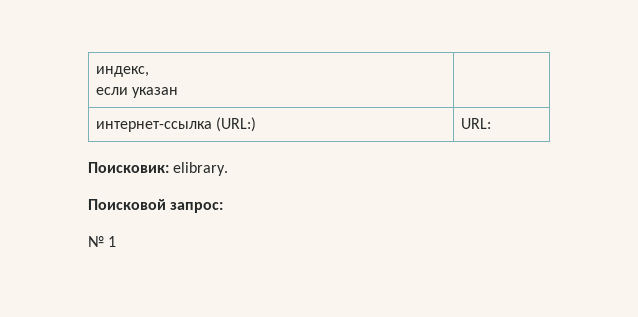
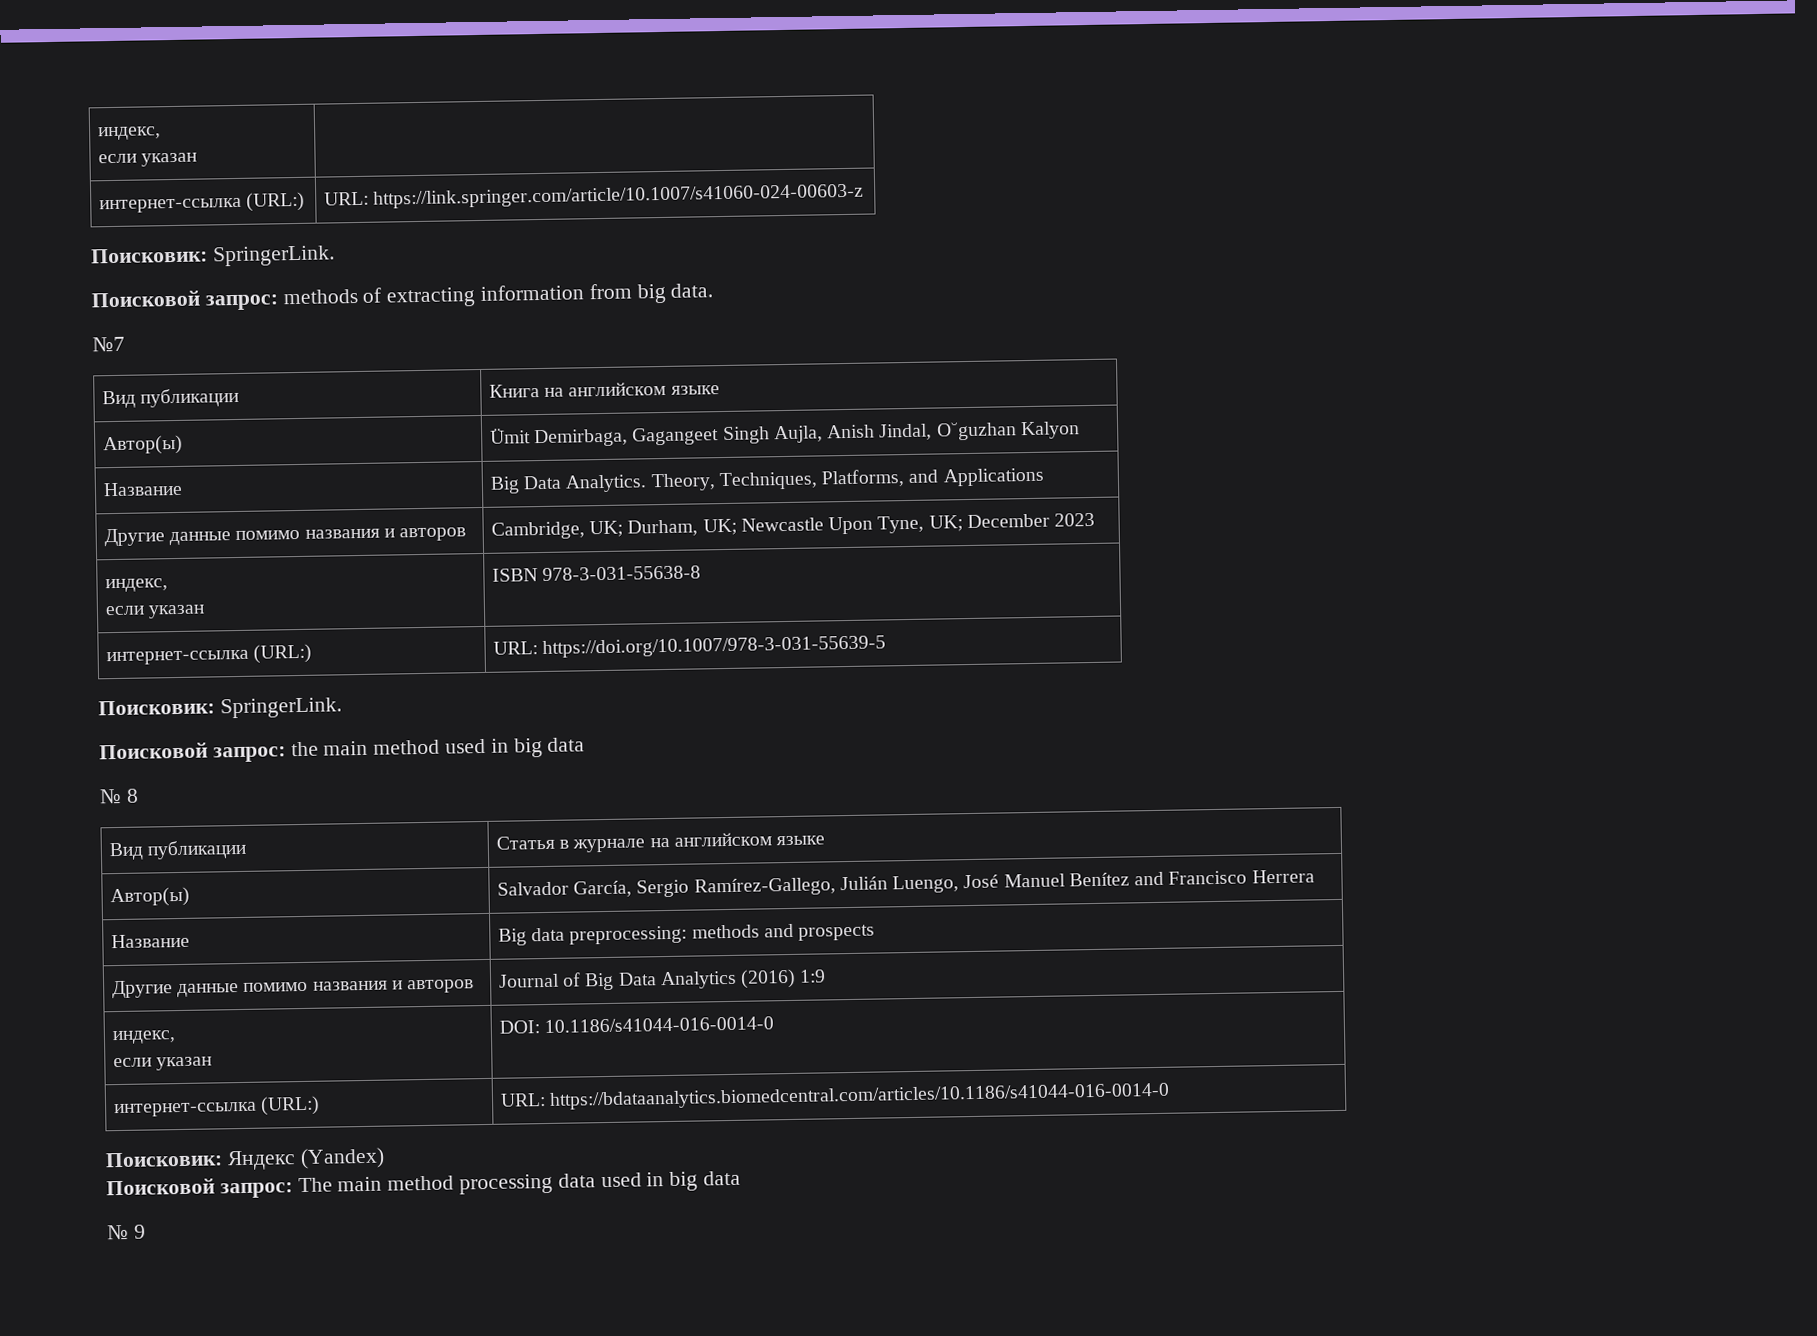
[88,162,229,176] [88,199,224,213] [88,236,117,247] // Поисковик: elibrary. // Поисковой запрос: // № 1 -> [373,183,865,209] [91,245,335,267] [91,283,714,311] [92,336,125,353] [101,387,240,409] [488,381,720,398] [102,434,183,456] [489,421,1080,448] [102,481,183,497] [489,467,1045,494] [103,527,467,547] [490,512,1096,540] [104,578,168,593] [104,604,206,619] [491,565,702,582] [105,643,313,666] [492,635,887,658] [98,697,342,719] [99,737,586,763] [99,788,139,805] [108,839,248,861] [495,832,826,853] [109,886,190,908] [496,869,1315,898] [110,933,190,949] [497,923,876,946] [111,979,475,999] [497,968,827,991] [111,1030,176,1045] [112,1056,213,1071] [498,1016,775,1034] [113,1095,321,1118] [499,1082,1171,1110] [105,1147,385,1171] [106,1170,742,1199] [107,1224,146,1241] https://link.springer.com/article/10.1007/s41060-024-00603-z // Поисковик: SpringerLink. // Поисковой запрос: methods of extracting information from big data. // №7 // Вид публикации | Книга на английском языке // Автор(ы) | Ümit Demirbaga, Gagangeet Singh Aujla, Anish Jindal, O˘guzhan Kalyon // Название | Big Data Analytics. Theory, Techniques, Platforms, and Applications // Другие данные помимо названия и авторов | Cambridge, UK; Durham, UK; Newcastle Upon Tyne, UK; December 2023 // индекс, // если указан | ISBN 978-3-031-55638-8 // интернет-ссылка (URL:) | URL: https://doi.org/10.1007/978-3-031-55639-5 // Поисковик: SpringerLink. // Поисковой запрос: the main method used in big data // № 8 // Вид публикации | Статья в журнале на английском языке // Автор(ы) | Salvador García, Sergio Ramírez-Gallego, Julián Luengo, José Manuel Benítez and Francisco Herrera // Название | Big data preprocessing: methods and prospects // Другие данные помимо названия и авторов | Journal of Big Data Analytics (2016) 1:9 // индекс, // если указан | DOI: 10.1186/s41044-016-0014-0 // интернет-ссылка (URL:) | URL: https://bdataanalytics.biomedcentral.com/articles/10.1186/s41044-016-0014-0 // Поисковик: Яндекс (Yandex) // Поисковой запрос: The main method processing data used in big data // № 9

